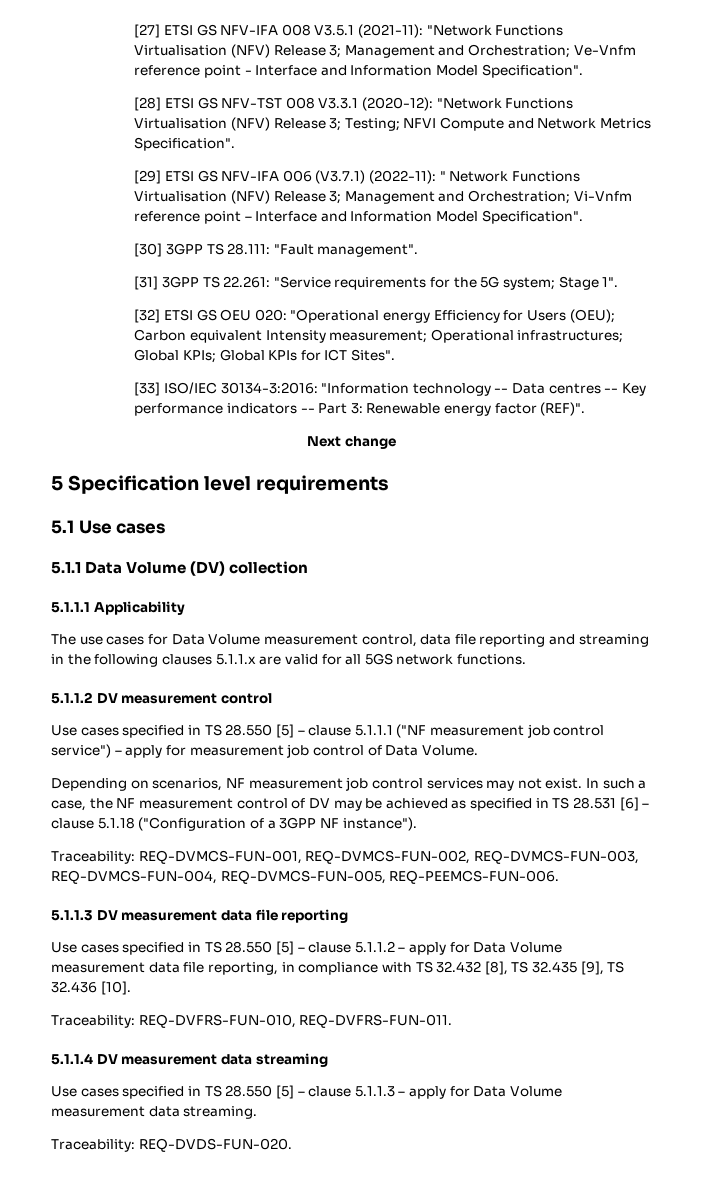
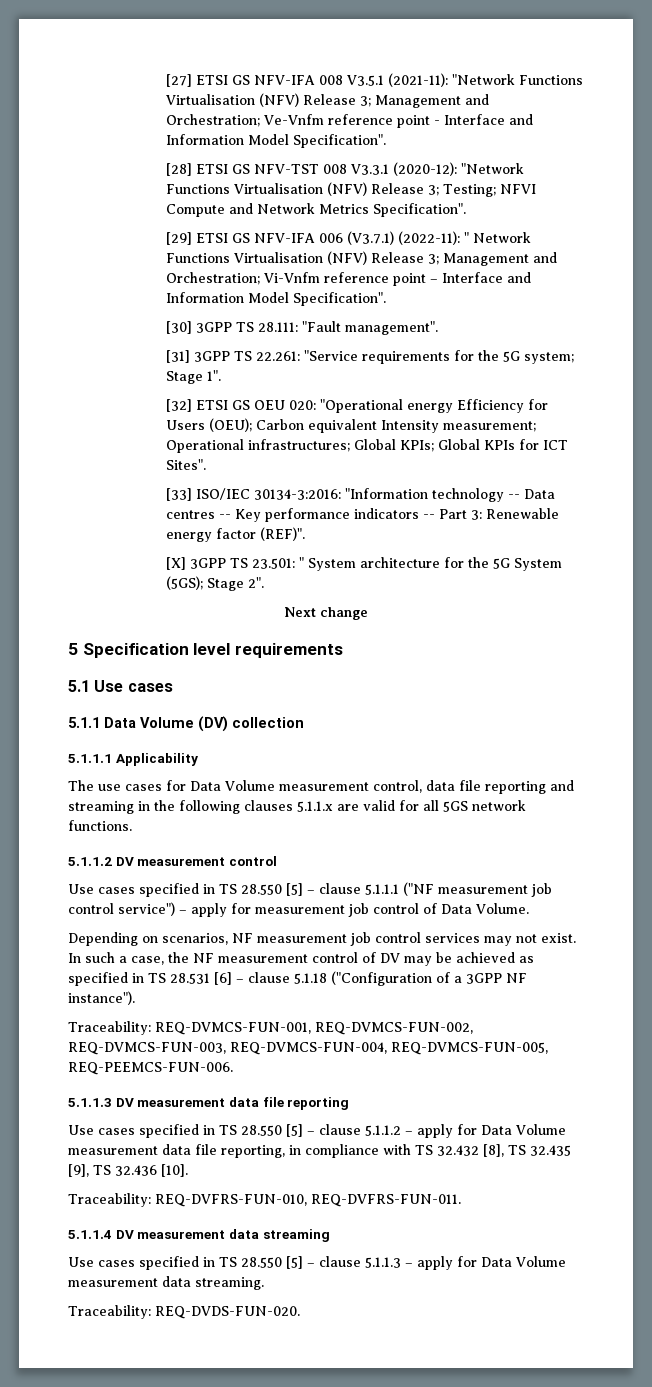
(586, 409) none -> [166,557,563,571] [166,576,265,591] // [X] 3GPP TS 23.501: " System architecture for the 5G System (5GS); Stage 2".

